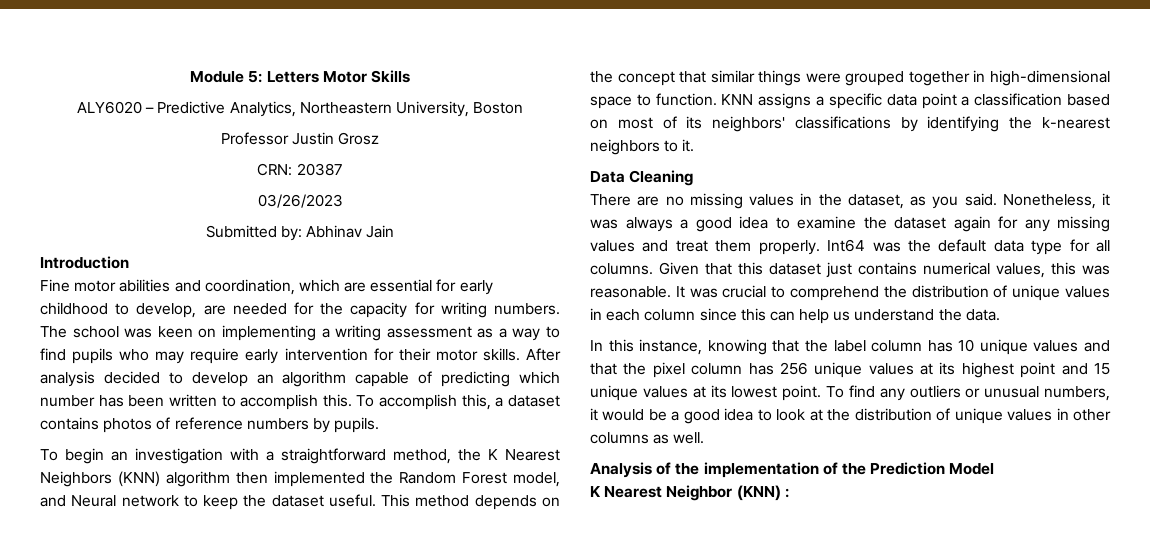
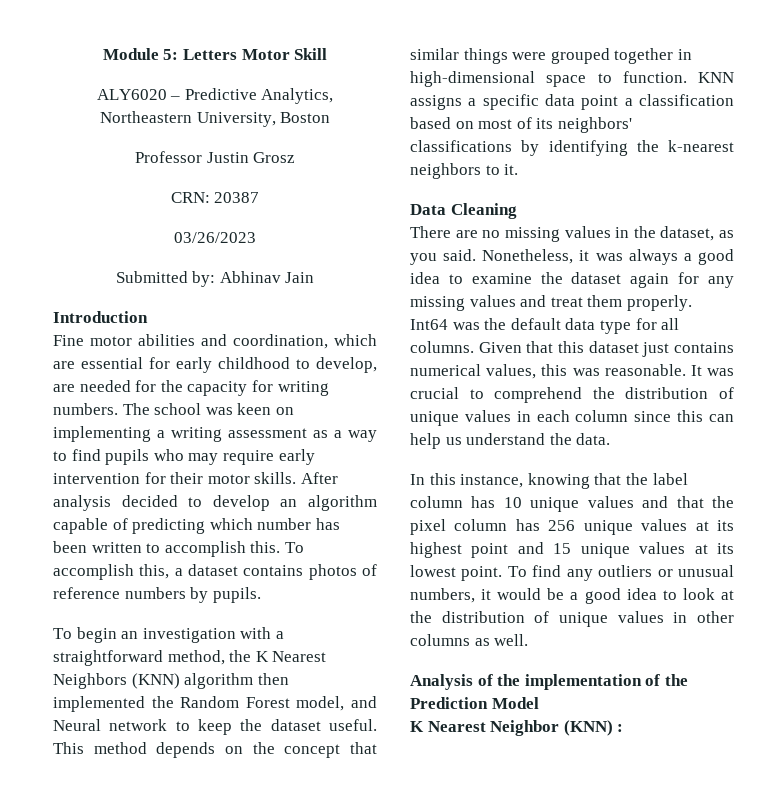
[370,70,410,83] Skills -> [294,48,328,60] Skill

